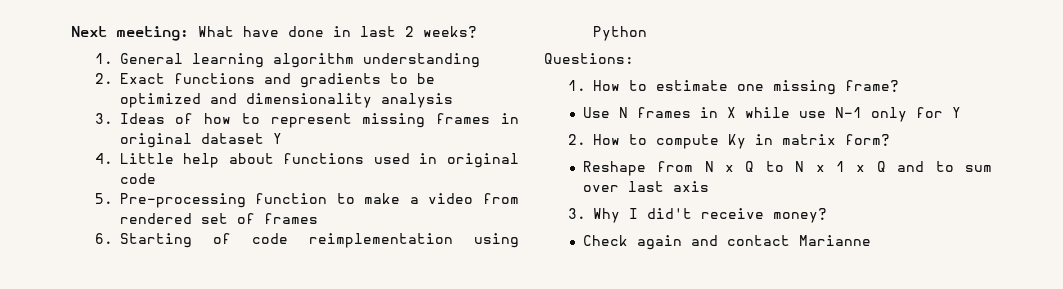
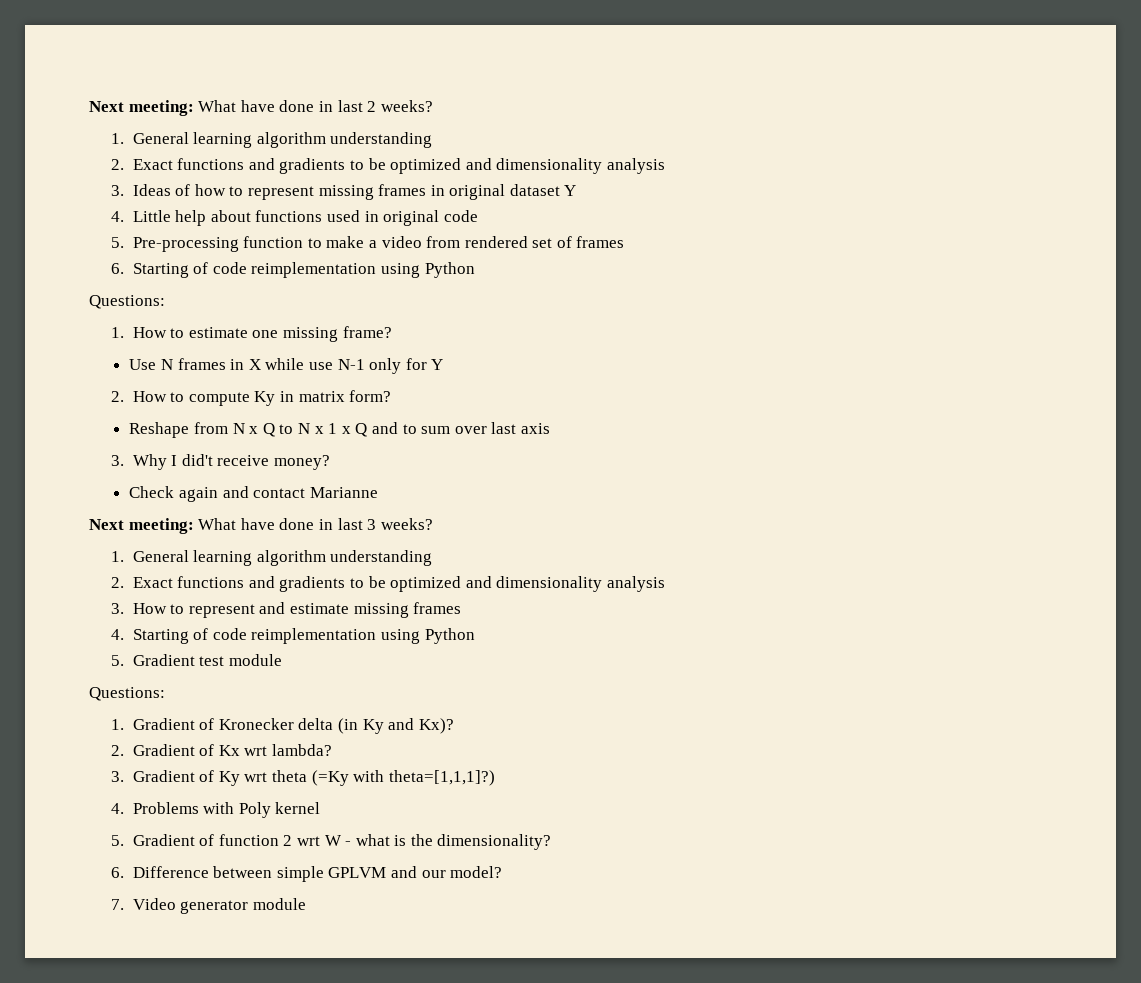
(871, 240) none -> [89,518,433,534] [110,550,433,566] [110,576,665,592] [110,602,462,618] [110,628,475,644] [110,654,282,666] [89,687,165,701] [110,718,454,734] [110,744,332,756] [110,770,495,786] [110,802,321,818] [110,834,552,850] [110,866,503,882] [110,898,306,914] // Next meeting: What have done in last 3 weeks? // 1. General learning algorithm understanding // 2. Exact functions and gradients to be optimized and dimensionality analysis // 3. How to represent and estimate missing frames // 4. Starting of code reimplementation using Python // 5. Gradient test module // Questions: // 1. Gradient of Kronecker delta (in Ky and Kx)? // 2. Gradient of Kx wrt lambda? // 3. Gradient of Ky wrt theta (=Ky with theta=[1,1,1]?) // 4. Problems with Poly kernel // 5. Gradient of function 2 wrt W - what is the dimensionality? // 6. Difference between simple GPLVM and our model? // 7. Video generator module

